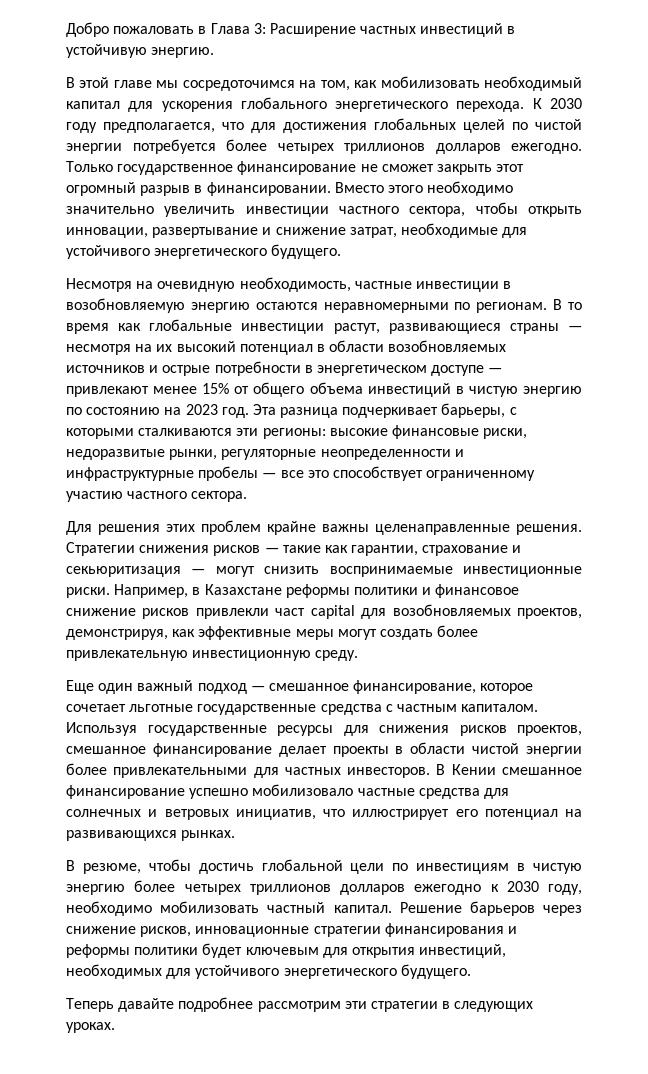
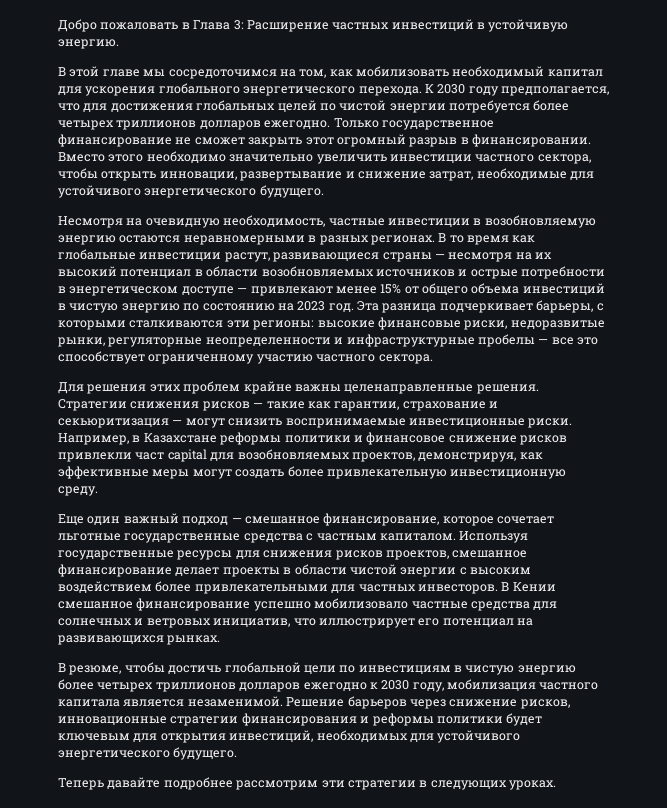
[454,302,548,313] по регионам. -> [308,235,435,245] в разных регионах.
(582, 751) none -> [459,567,531,575] [58,581,152,593] с высоким воздействием
[66,901,392,916] необходимо мобилизовать частный капитал. -> [447,679,599,691] [58,696,283,707] мобилизация частного капитала является незаменимой.

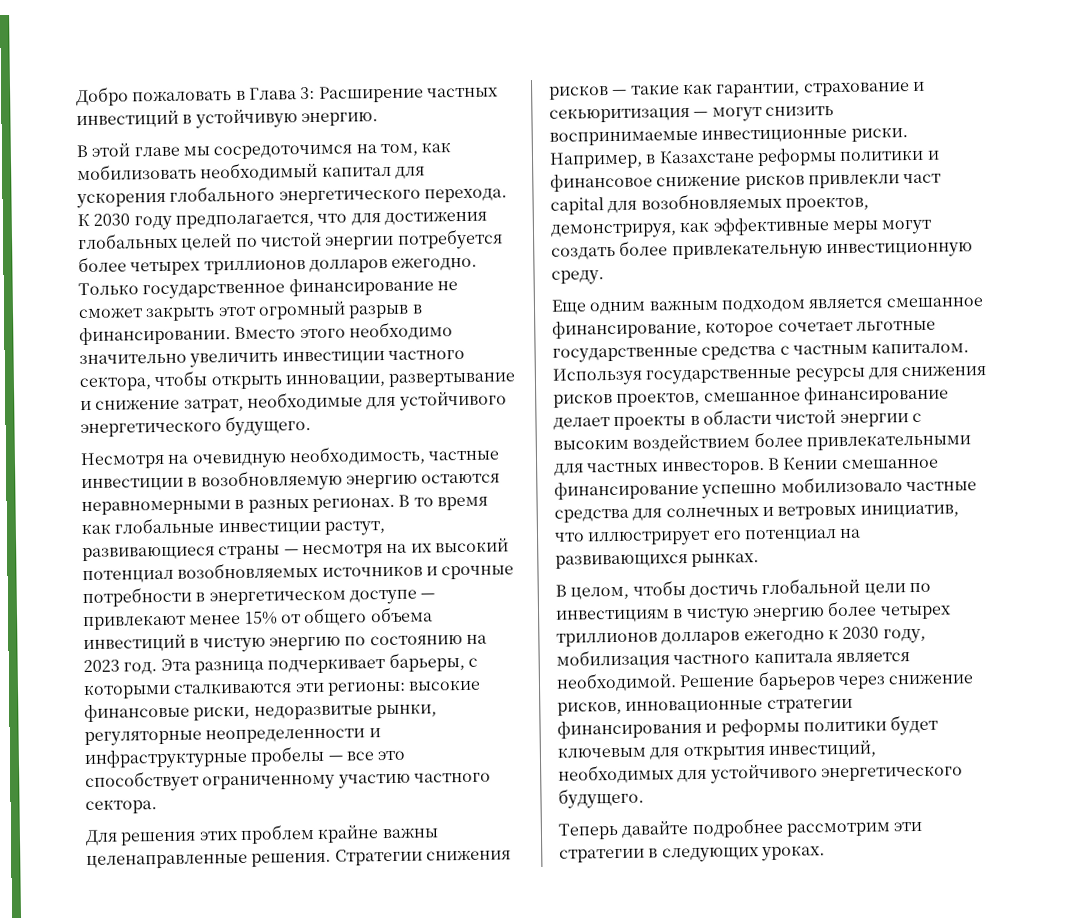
[194,266,259,277] в области -> (174, 576) none
[470,269,518,279] острые -> [441,565,515,580] срочные
[87,513,242,525] один важный подход — -> [589,298,884,315] одним важным подходом является
[69,665,122,675] резюме, -> [570,586,630,600] целом,
[187,696,283,707] незаменимой. -> [556,672,677,692] необходимой.

